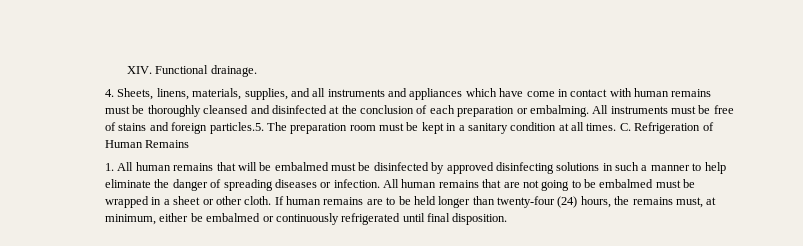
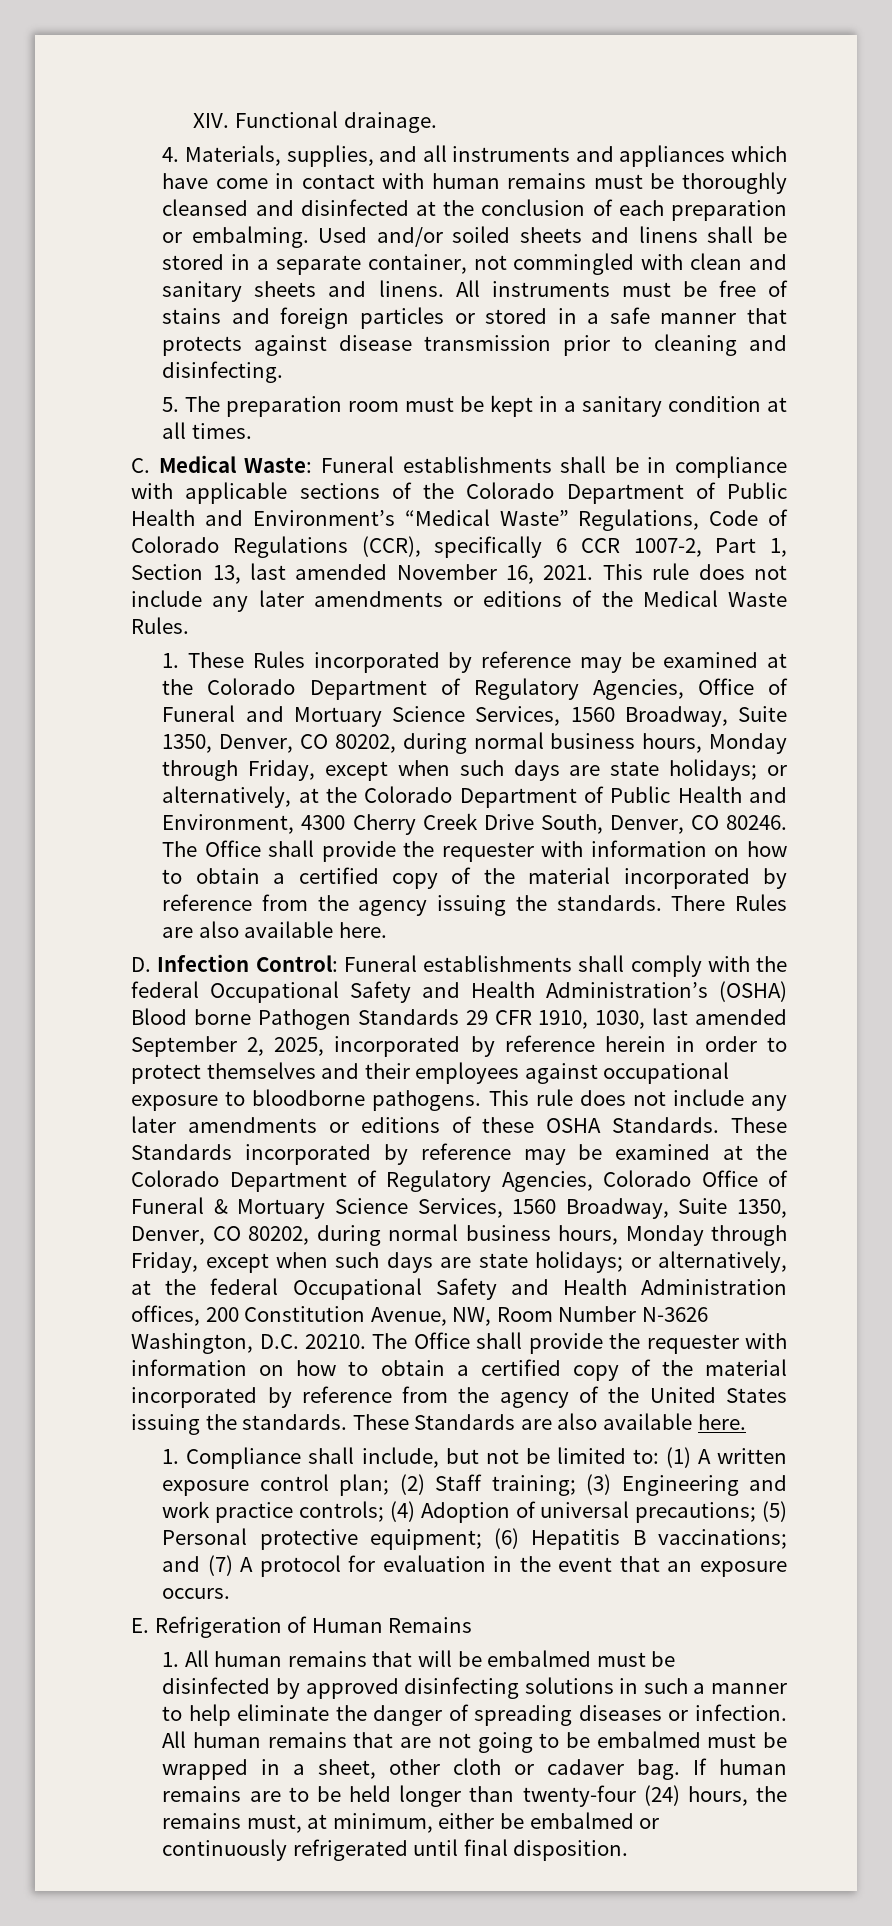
[117,88,242,100] Sheets, linens, materials, -> [184,145,281,166] Materials,
(589, 111) none -> [318,226,787,247] [162,253,788,275] [162,280,444,302] Used and/or soiled sheets and linens shall be stored in a separate container, not commingled with clean and sanitary sheets and linens.
[209,122,264,134] particles.5. -> [360,307,787,329] [162,334,787,356] [162,361,284,383] [162,397,180,412] particles or stored in a safe manner that protects against disease transmission prior to cleaning and disinfecting. // 5.
[619,123,631,131] C. -> [131,455,787,478] [131,482,787,504] [131,509,788,531] [131,536,787,558] [131,563,787,584] [131,590,788,612] [131,617,190,634] [162,651,788,673] [162,678,789,700] [162,705,788,727] [162,732,787,754] [162,759,788,781] [162,786,788,808] [162,813,787,835] [162,840,787,862] [162,867,787,889] [162,894,787,916] [162,921,387,938] [131,954,787,977] [131,981,787,1003] [131,1008,787,1030] [131,1035,788,1057] [131,1062,730,1084] [131,1089,787,1111] [131,1116,787,1133] [131,1143,787,1165] [131,1170,788,1192] [131,1197,787,1219] [131,1224,787,1246] [131,1251,787,1273] [131,1278,787,1300] [131,1305,708,1326] [131,1332,787,1354] [131,1359,788,1381] [131,1386,787,1408] [131,1413,746,1435] [162,1447,787,1469] [162,1474,788,1496] [162,1501,787,1523] [162,1528,787,1550] [162,1555,787,1577] [162,1588,231,1599] [131,1618,150,1633] // C. Medical Waste: Funeral establishments shall be in compliance with applicable sections of the Colorado Department of Public Health and Environment’s “Medical Waste” Regulations, Code of Colorado Regulations (CCR), specifically 6 CCR 1007-2, Part 1, Section 13, last amended November 16, 2021. This rule does not include any later amendments or editions of the Medical Waste Rules. // 1. These Rules incorporated by reference may be examined at the Colorado Department of Regulatory Agencies, Office of Funeral and Mortuary Science Services, 1560 Broadway, Suite 1350, Denver, CO 80202, during normal business hours, Monday through Friday, except when such days are state holidays; or alternatively, at the Colorado Department of Public Health and Environment, 4300 Cherry Creek Drive South, Denver, CO 80246. The Office shall provide the requester with information on how to obtain a certified copy of the material incorporated by reference from the agency issuing the standards. There Rules are also available here. // D. Infection Control: Funeral establishments shall comply with the federal Occupational Safety and Health Administration’s (OSHA) Blood borne Pathogen Standards 29 CFR 1910, 1030, last amended September 2, 2025, incorporated by reference herein in order to protect themselves and their employees against occupational exposure to bloodborne pathogens. This rule does not include any later amendments or editions of these OSHA Standards. These Standards incorporated by reference may be examined at the Colorado Department of Regulatory Agencies, Colorado Office of Funeral & Mortuary Science Services, 1560 Broadway, Suite 1350, Denver, CO 80202, during normal business hours, Monday through Friday, except when such days are state holidays; or alternatively, at the federal Occupational Safety and Health Administration offices, 200 Constitution Avenue, NW, Room Number N-3626 Washington, D.C. 20210. The Office shall provide the requester with information on how to obtain a certified copy of the material incorporated by reference from the agency of the United States issuing the standards. These Standards are also available here. // 1. Compliance shall include, but not be limited to: (1) A written exposure control plan; (2) Staff training; (3) Engineering and work practice controls; (4) Adoption of universal precautions; (5) Personal protective equipment; (6) Hepatitis B vaccinations; and (7) A protocol for evaluation in the event that an exposure occurs. // E.
[173,196,272,205] sheet or other cloth. -> [318,1758,681,1780] sheet, other cloth or cadaver bag.

